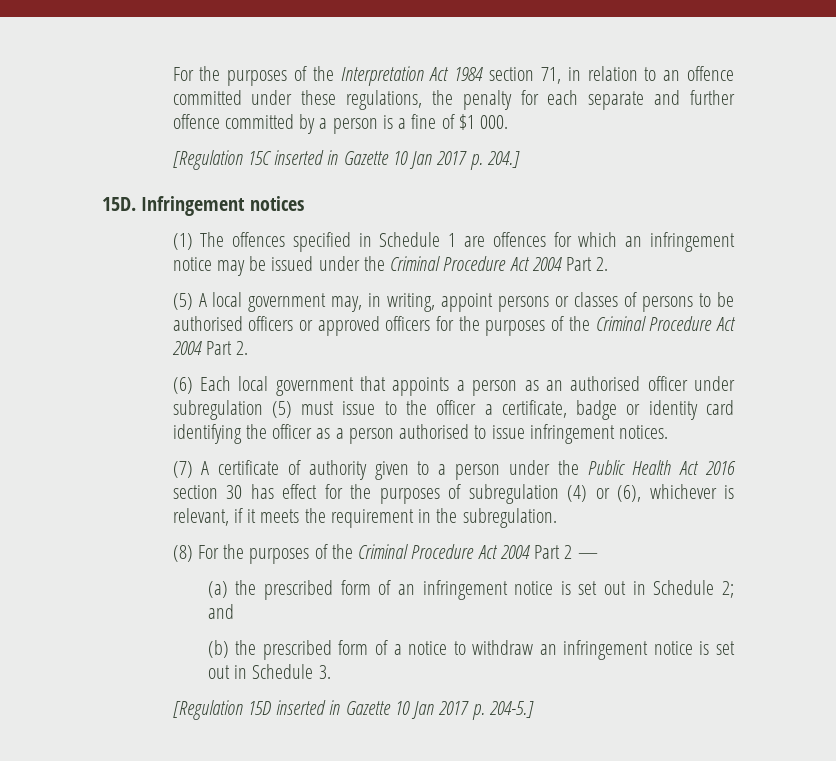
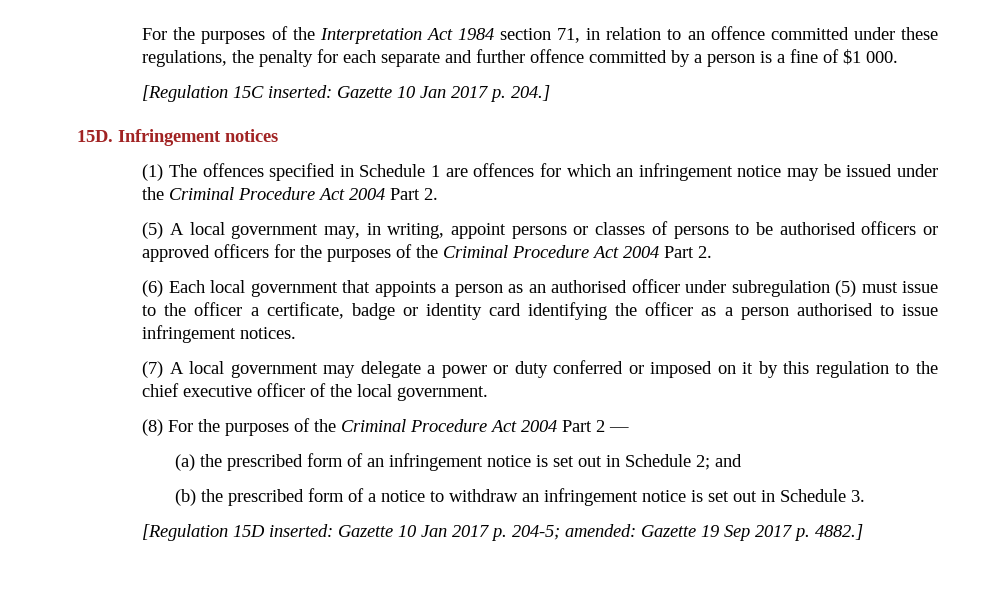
[274,150,339,165] inserted in -> [268,85,333,98] inserted:
[218,460,737,480] [172,484,734,504] [172,508,557,528] certificate of authority given to a person under the Public Health Act 2016 section 30 has effect for the purposes of subregulation (4) or (6), whichever is relevant, if it meets the requirement in the subregulation. -> [189,360,938,378] [142,383,489,401] local government may delegate a power or duty conferred or imposed on it by this regulation to the chief executive officer of the local government.
[276,700,534,720] inserted in Gazette 10 Jan 2017 p. 204-5.] -> [269,524,864,541] inserted: Gazette 10 Jan 2017 p. 204-5; amended: Gazette 19 Sep 2017 p. 4882.]

